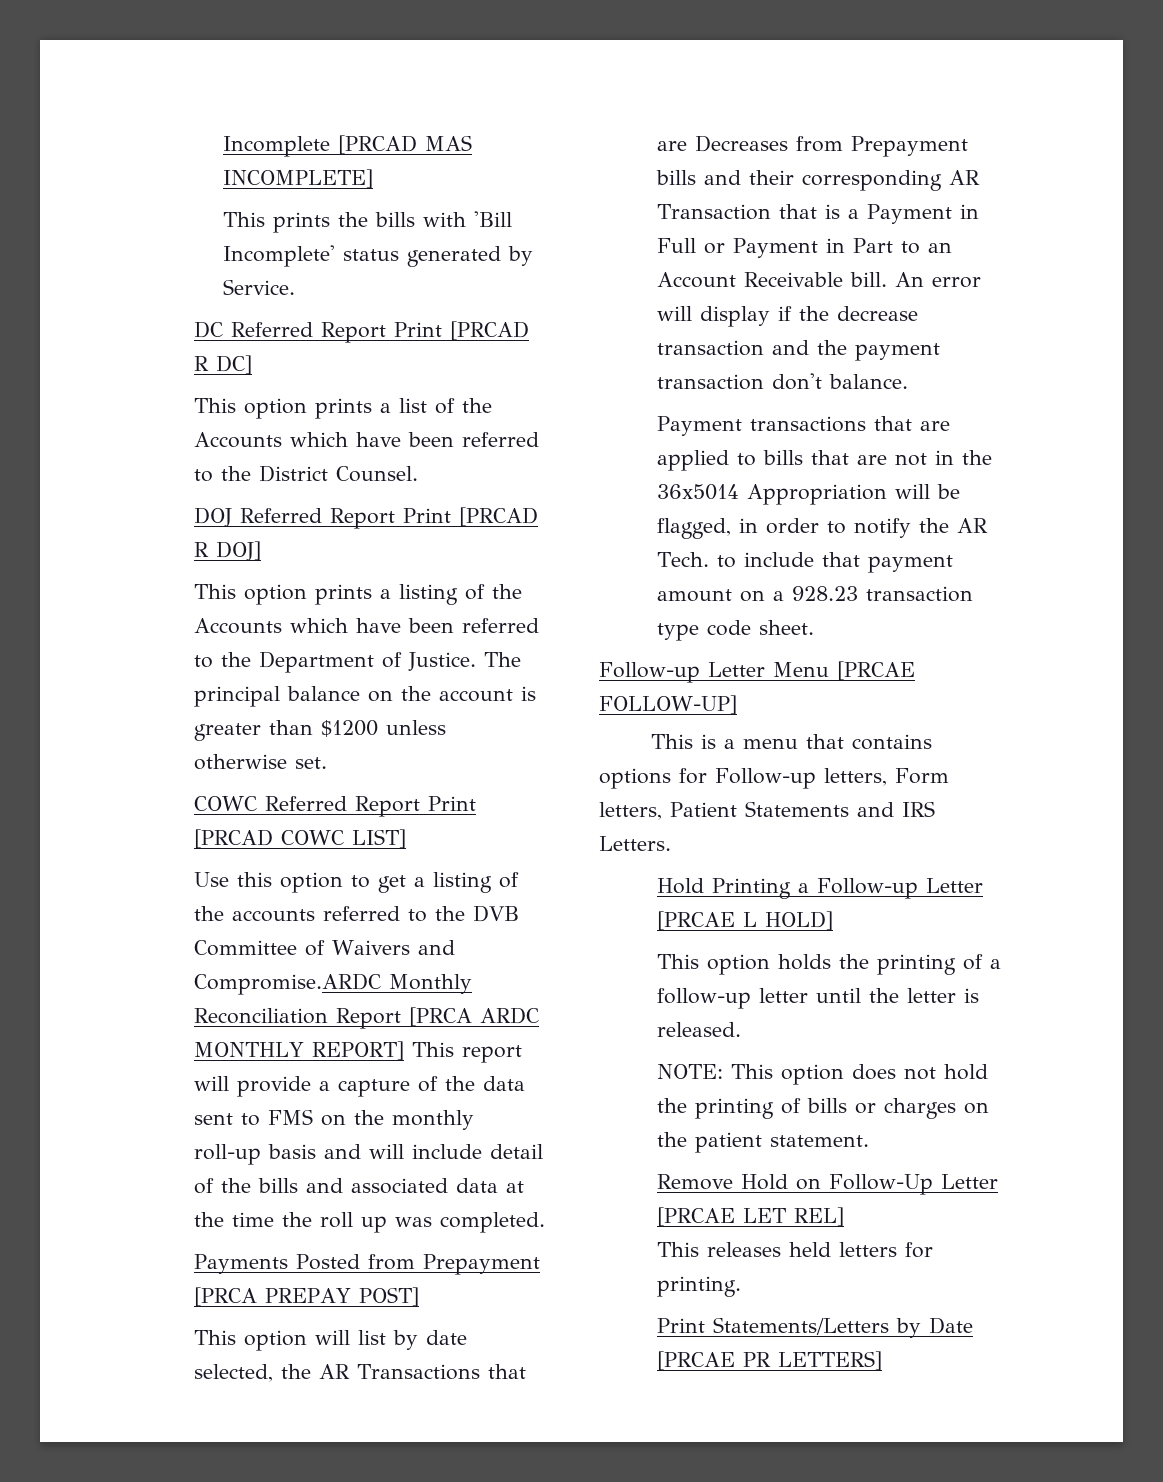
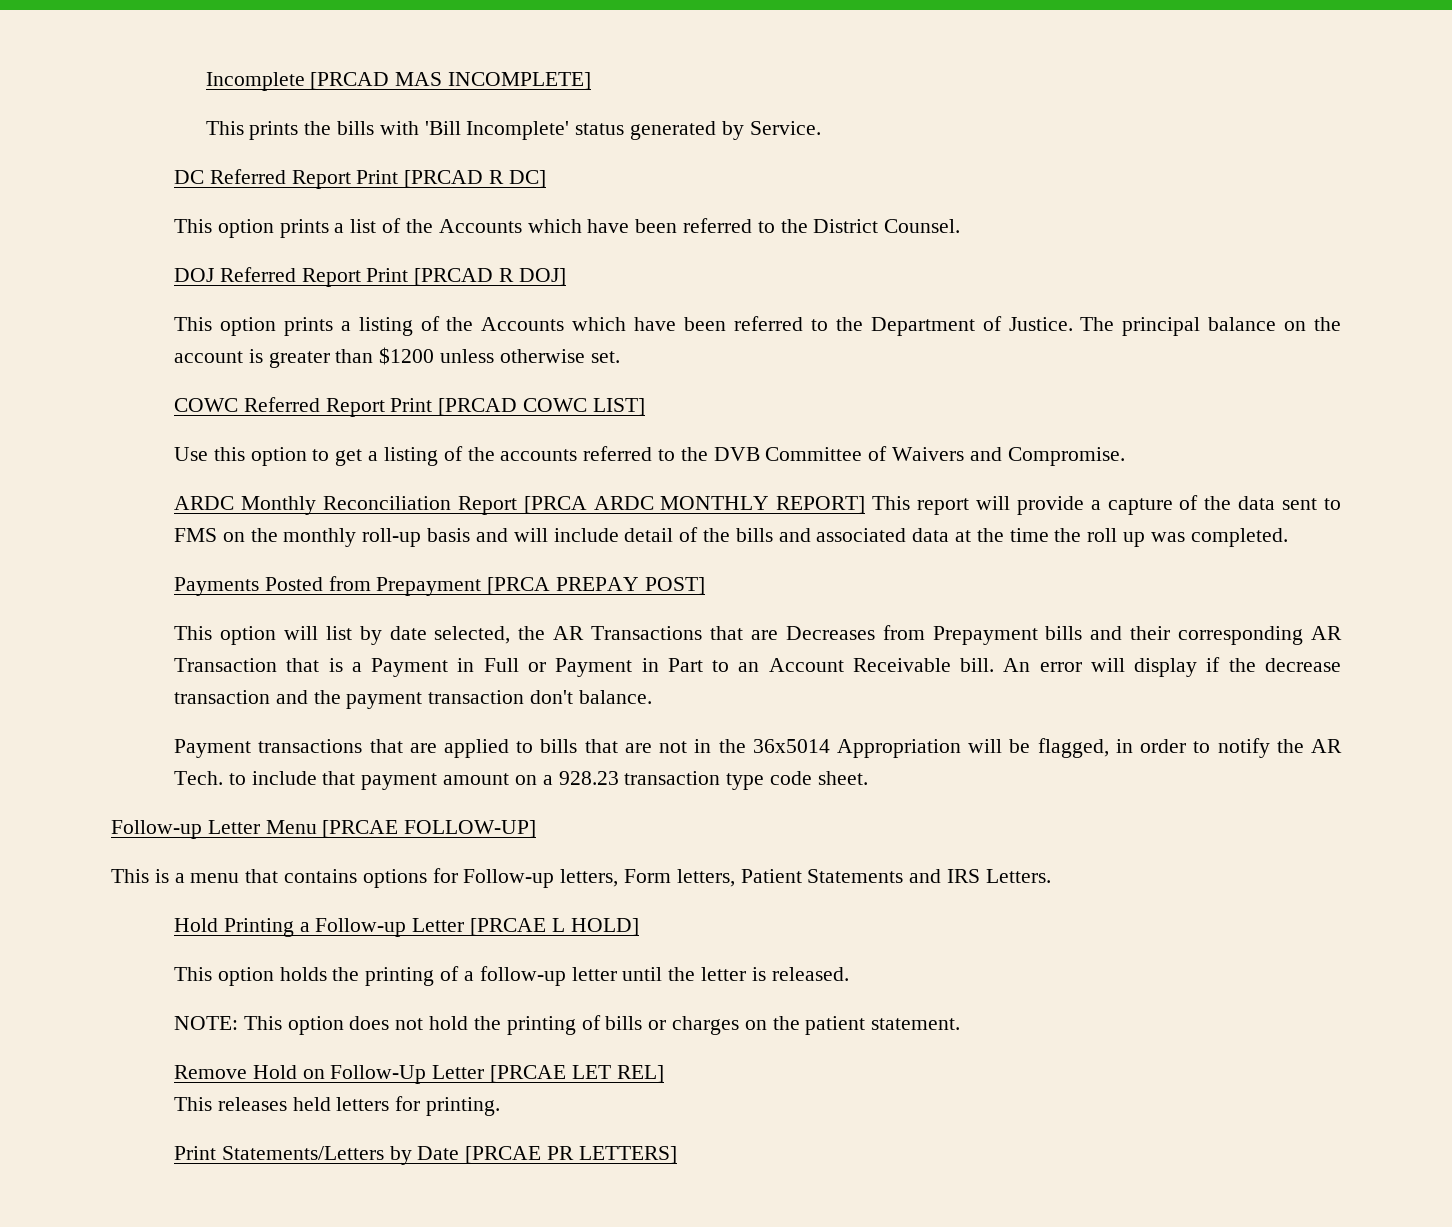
[194,973,382,995] Compromise.ARDC -> [1007,447,1125,466] [174,496,235,510] Compromise. // ARDC

